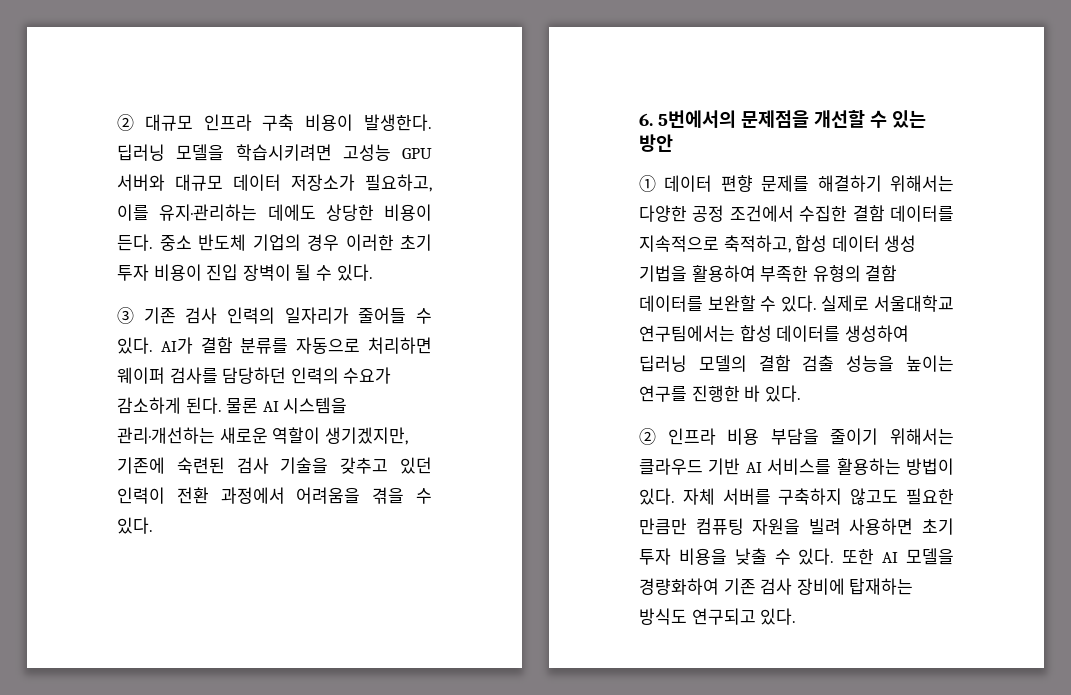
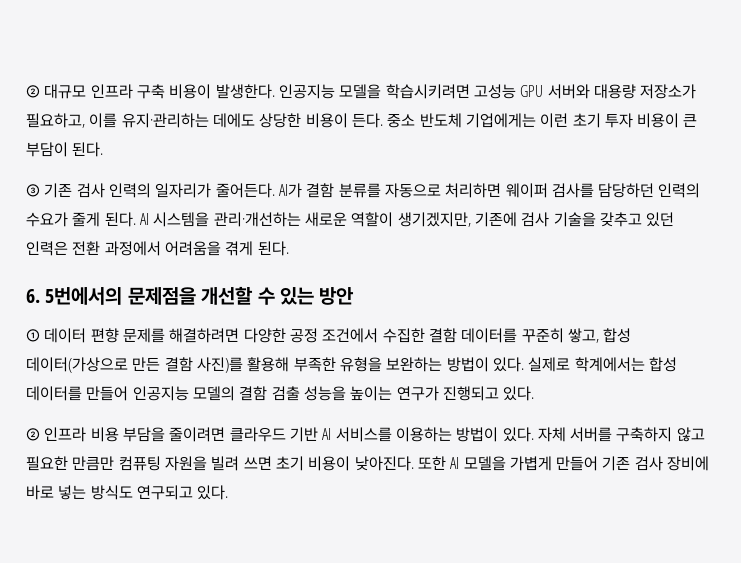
[117,144,165,161] 딥러닝 -> [278,84,335,99] 인공지능
[175,174,281,191] 대규모 데이터 -> [593,84,636,99] 대용량
[252,234,432,251] [117,264,373,281] 기업의 경우 이러한 초기 투자 비용이 진입 장벽이 될 수 있다. -> [465,113,698,128] [26,142,104,157] 기업에게는 이런 초기 투자 비용이 큰 부담이 된다.
[358,307,432,324] [117,337,153,354] 줄어들 수 있다. -> [215,183,275,198] 줄어든다.
[117,397,259,414] 감소하게 된다. 물론 -> [72,212,136,227] 줄게 된다.
[176,457,225,474] 숙련된 -> (517, 219) none
[117,487,165,504] 인력이 -> [26,241,68,256] 인력은
[372,487,433,504] [117,517,153,534] 겪을 수 있다. -> [225,241,289,256] 겪게 된다.
[817,175,954,192] 해결하기 위해서는 -> [169,328,240,343] 해결하려면
[639,235,917,253] [639,265,898,282] [639,295,954,312] [639,325,909,342] [639,355,687,372] 지속적으로 축적하고, 합성 데이터 생성 기법을 활용하여 부족한 유형의 결함 데이터를 보완할 수 있다. 실제로 서울대학교 연구팀에서는 합성 데이터를 생성하여 딥러닝 -> [521,328,632,343] [26,357,677,373] [26,386,189,401] 꾸준히 쌓고, 합성 데이터(가상으로 만든 결함 사진)를 활용해 부족한 유형을 보완하는 방법이 있다. 실제로 학계에서는 합성 데이터를 만들어 인공지능
[639,385,761,402] 연구를 진행한 바 -> [396,386,499,401] 연구가 진행되고
[830,428,954,445] 줄이기 위해서는 -> [169,427,226,442] 줄이려면
[836,458,901,475] 활용하는 -> [395,427,452,442] 이용하는
[850,488,899,505] 않고도 -> [676,427,705,442] 않고
[849,518,954,535] [639,548,835,565] 사용하면 초기 투자 비용을 낮출 수 있다. -> [243,456,414,471] 쓰면 초기 비용이 낮아진다.
[639,578,719,595] 경량화하여 -> [509,456,599,471] 가볍게 만들어
[849,578,914,595] 탑재하는 -> [26,485,87,500] 바로 넣는

